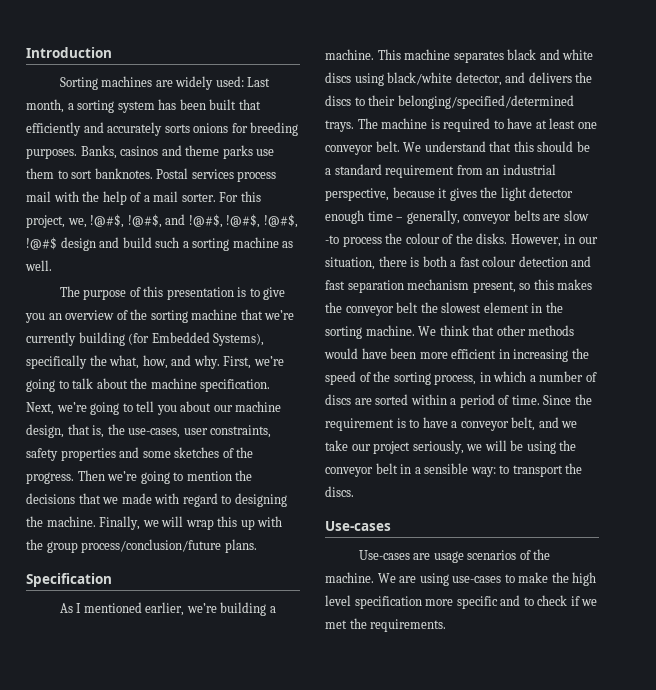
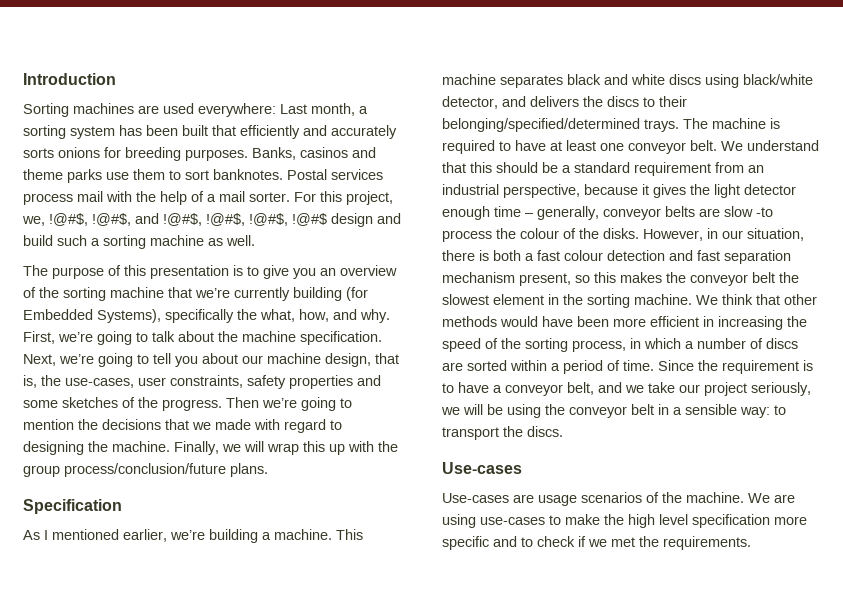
[175,76,244,90] widely used: -> [163,103,276,117] used everywhere:

